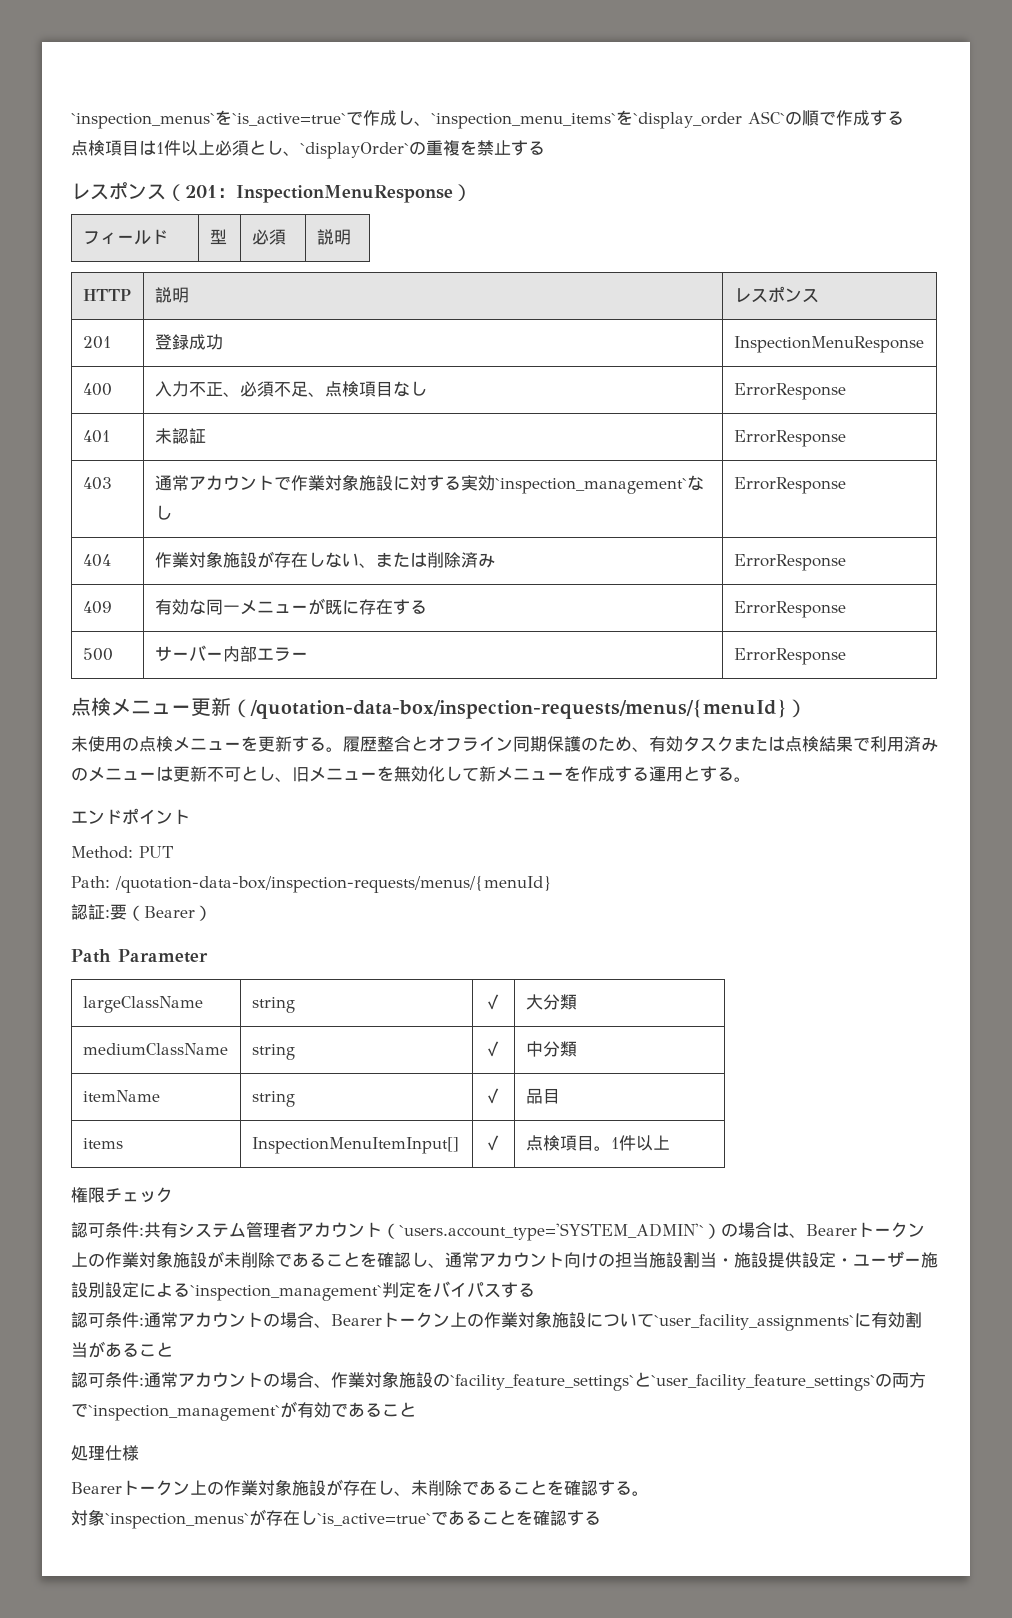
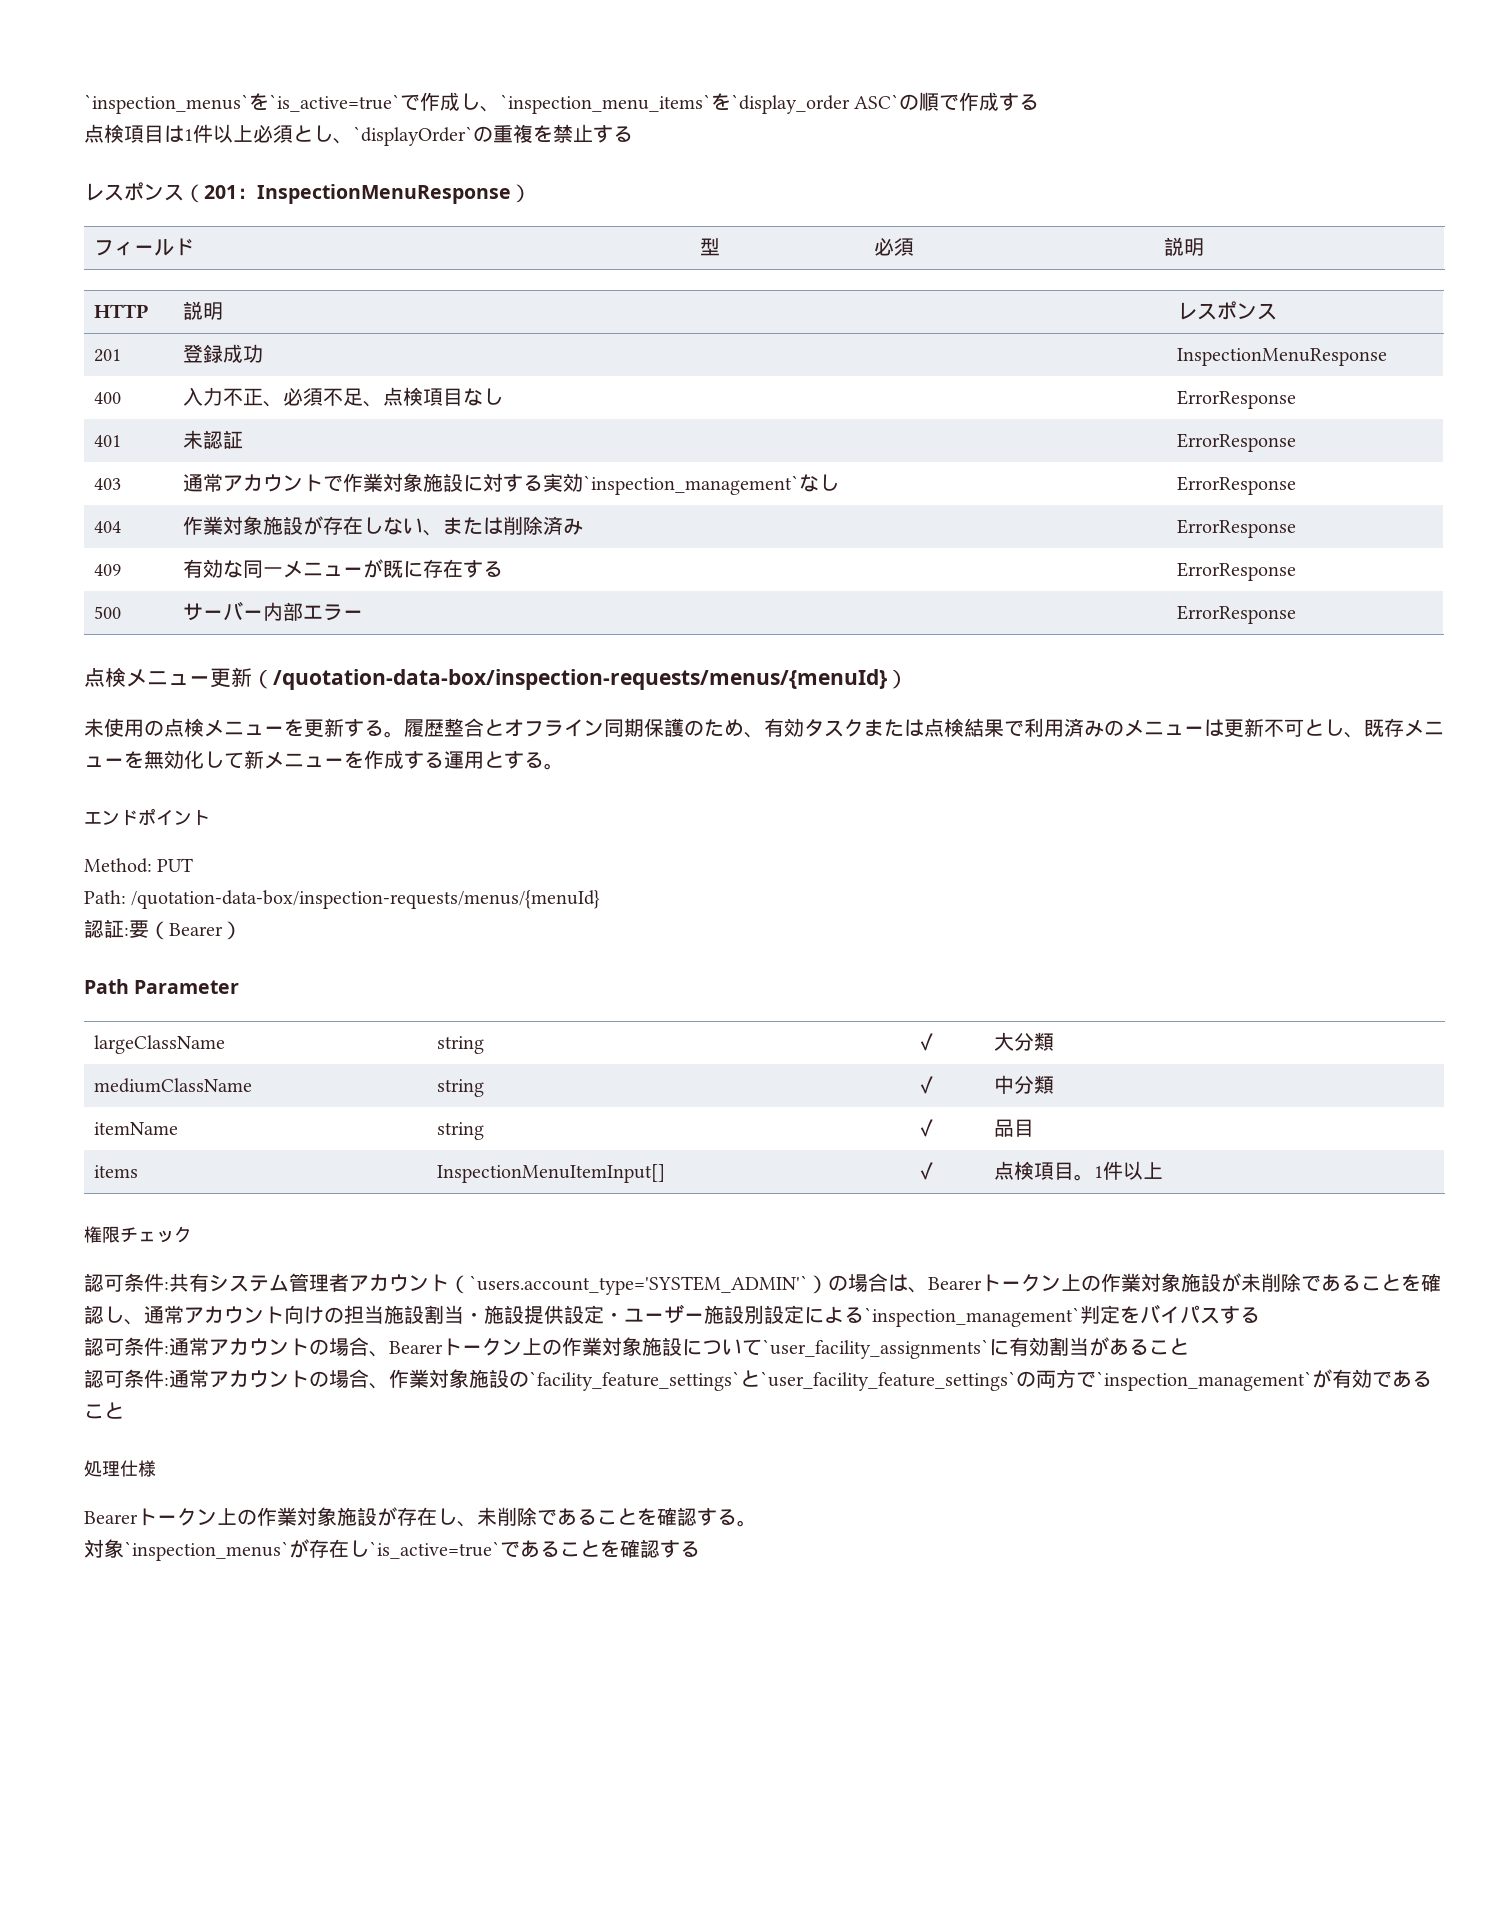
[292,767,309,782] 旧 -> [1364,718,1404,737] 既存

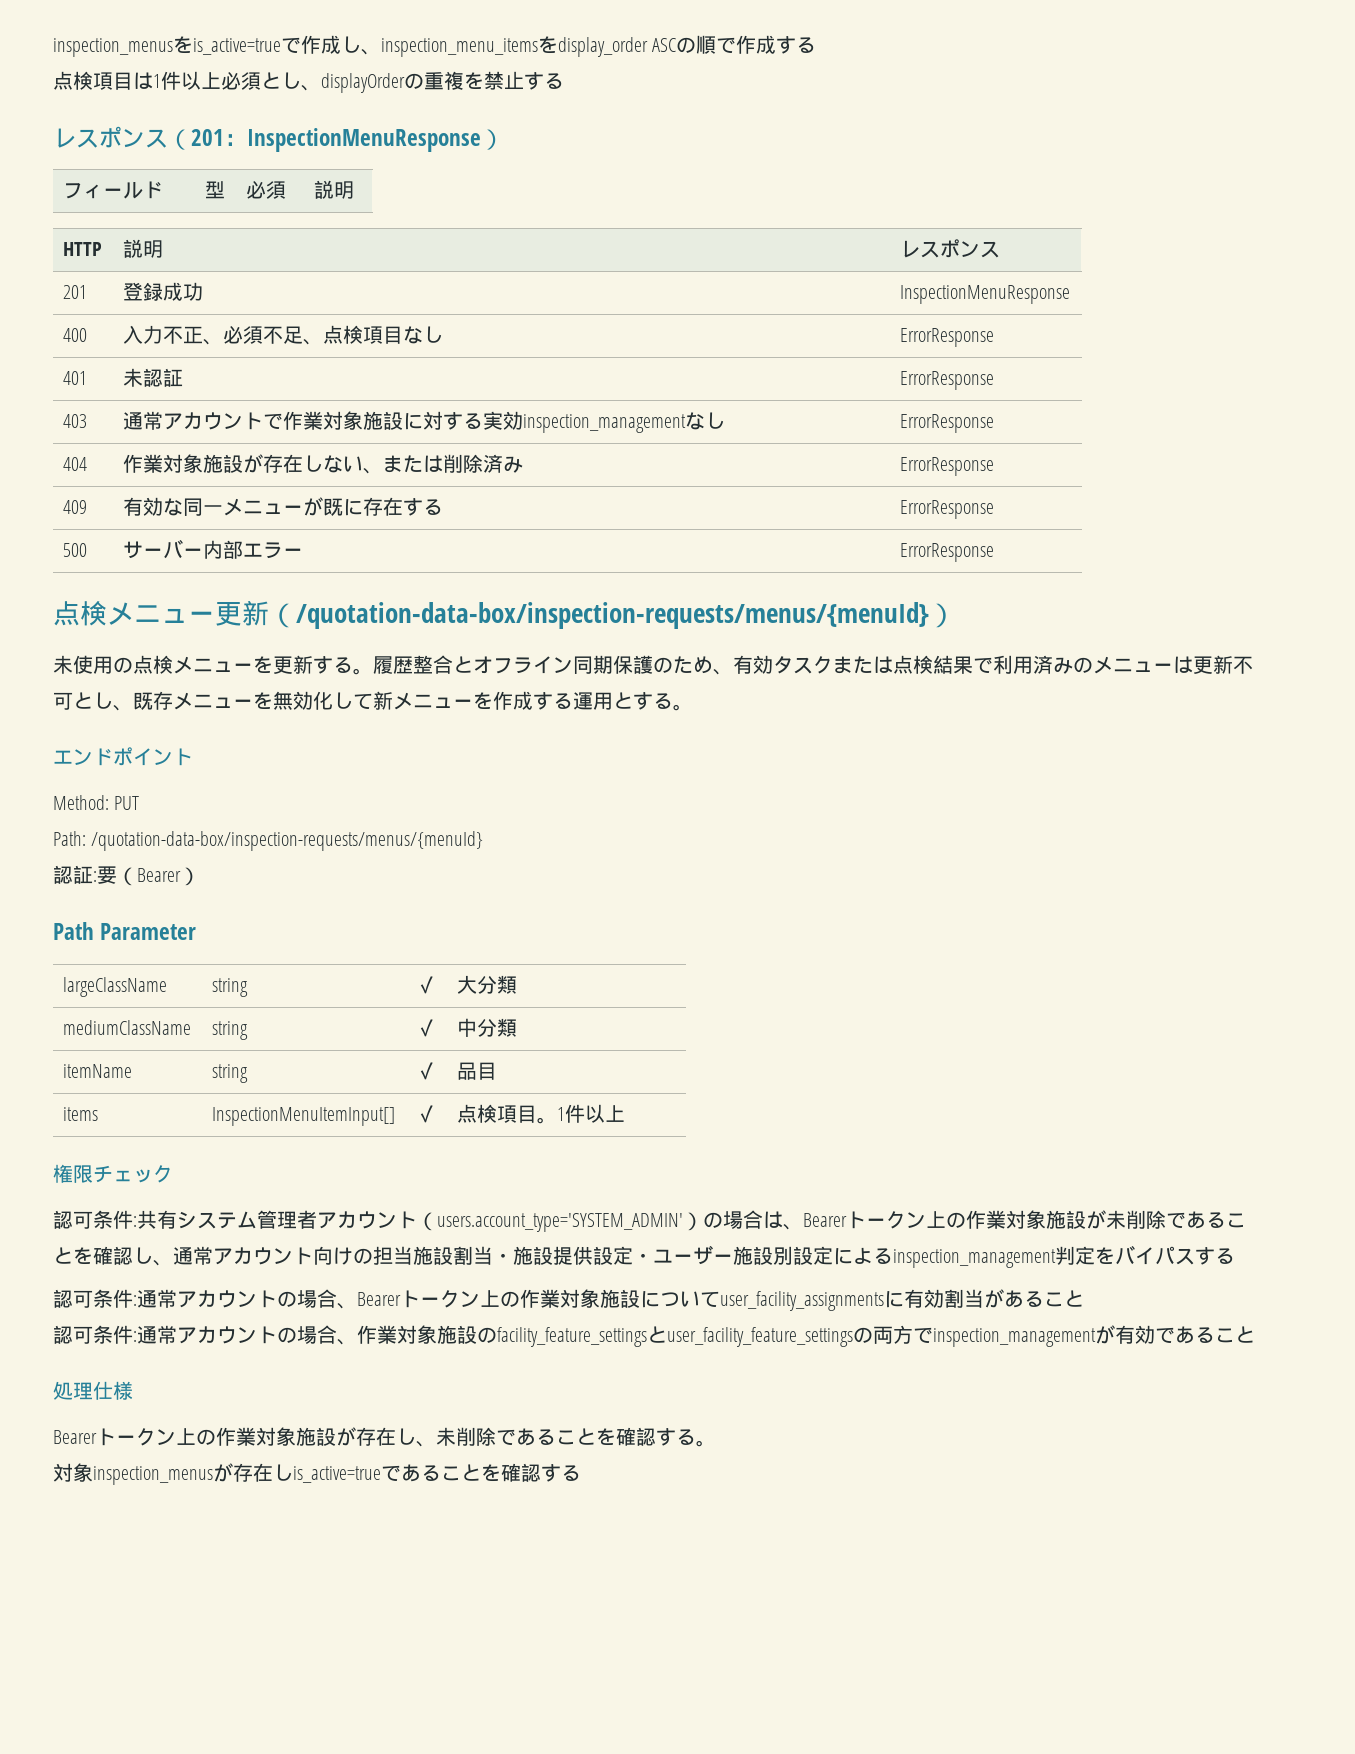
[84,92,900,114] `inspection_menus`を`is_active=true`で作成し、`inspection_menu_items`を`display_order ASC` -> [53,35,677,57] inspection_menusをis_active=trueで作成し、inspection_menu_itemsをdisplay_order ASC
[353,126,473,146] `displayOrder` -> [321,73,405,93] displayOrder
[582,475,799,495] `inspection_management` -> [523,414,687,433] inspection_management
[469,1275,808,1295] `users.account_type='SYSTEM_ADMIN'` -> [437,1213,683,1232] users.account_type='SYSTEM_ADMIN'
[864,1307,1080,1327] `inspection_management` -> [893,1249,1056,1268] inspection_management
[762,1339,989,1359] `user_facility_assignments` -> [720,1291,884,1311] user_facility_assignments
[529,1370,1016,1391] `facility_feature_settings`と`user_facility_feature_settings` -> [497,1326,853,1347] facility_feature_settingsとuser_facility_feature_settings
[1096,1371,1312,1391] `inspection_management` -> [933,1328,1096,1347] inspection_management
[124,1539,500,1561] `inspection_menus`が存在し`is_active=true` -> [93,1463,381,1485] inspection_menusが存在しis_active=true

